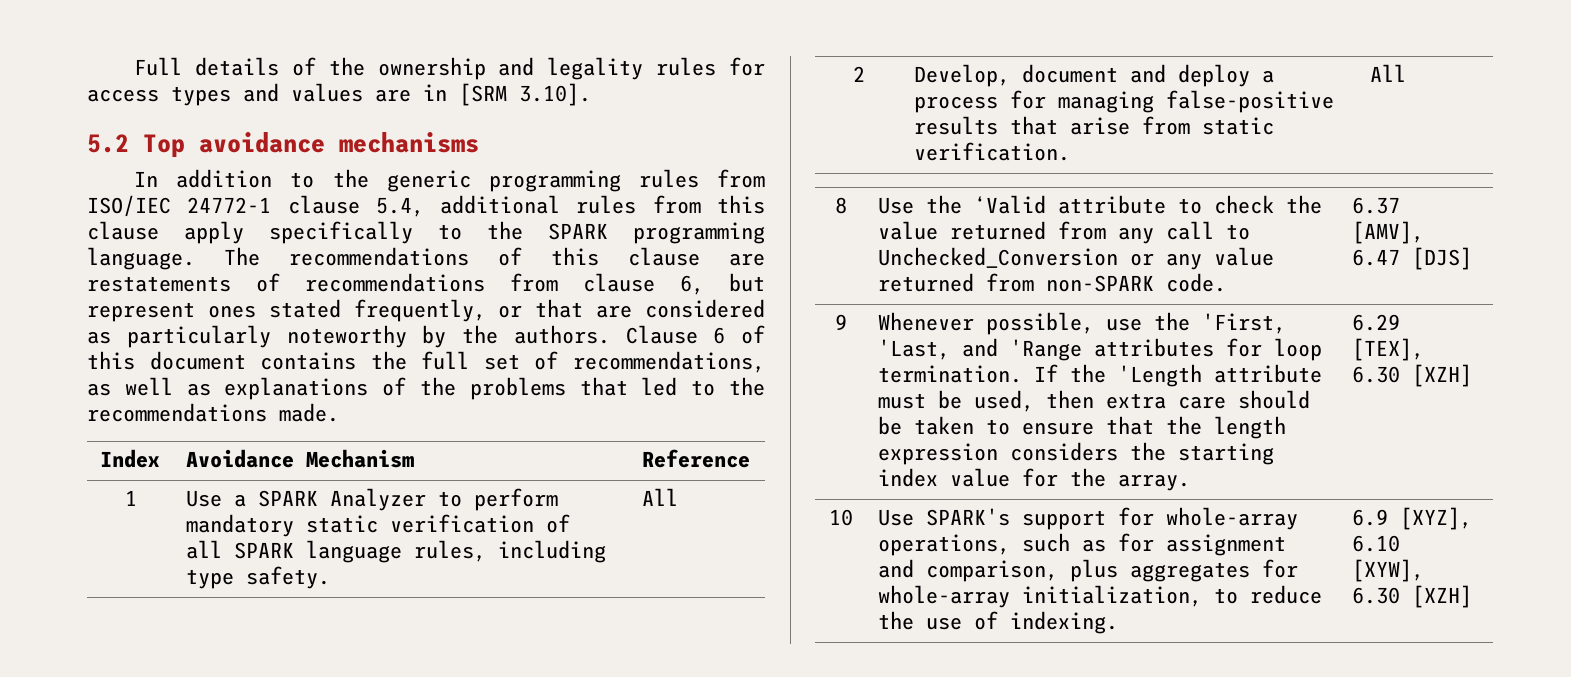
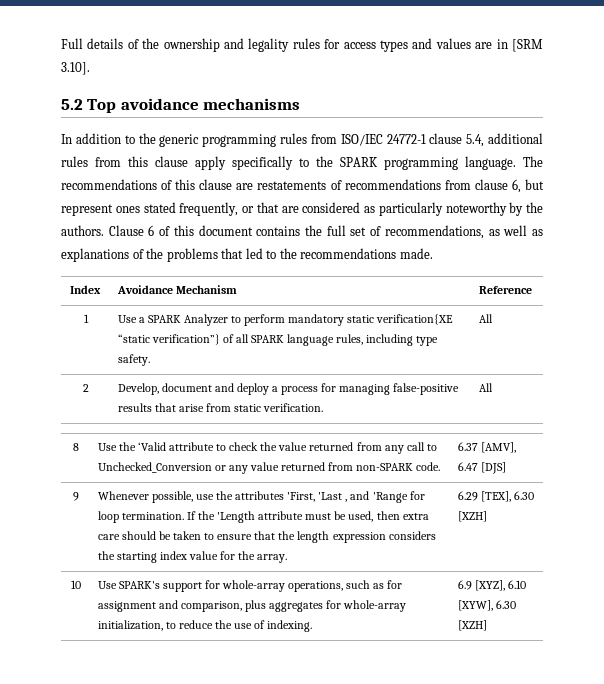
[389,514,534,533] verification -> [376,314,454,325] [117,334,220,345] verification{XE “static verification”}
[1201,313,1286,334] [877,339,950,360] 'First, 'Last, -> [235,491,348,502] attributes 'First, 'Last ,
[1093,338,1214,357] attributes -> (408, 497) none

